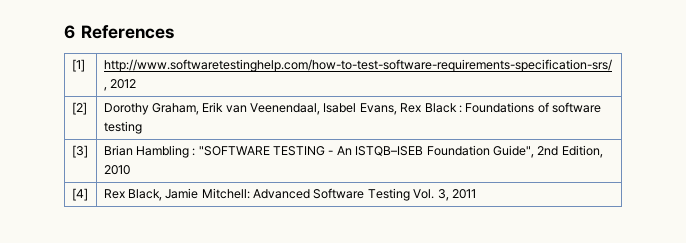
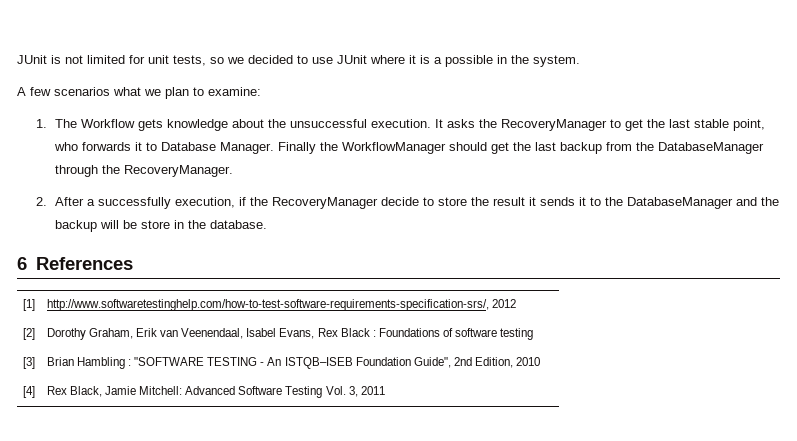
(64, 32) none -> [17,55,580,67] [17,87,261,99] [36,119,766,131] [54,142,765,154] [55,165,234,177] [36,197,780,209] [55,220,268,232] JUnit is not limited for unit tests, so we decided to use JUnit where it is a possible in the system. // A few scenarios what we plan to examine: // 1. The Workflow gets knowledge about the unsuccessful execution. It asks the RecoveryManager to get the last stable point, who forwards it to Database Manager. Finally the WorkflowManager should get the last backup from the DatabaseManager through the RecoveryManager. // 2. After a successfully execution, if the RecoveryManager decide to store the result it sends it to the DatabaseManager and the backup will be store in the database. //

